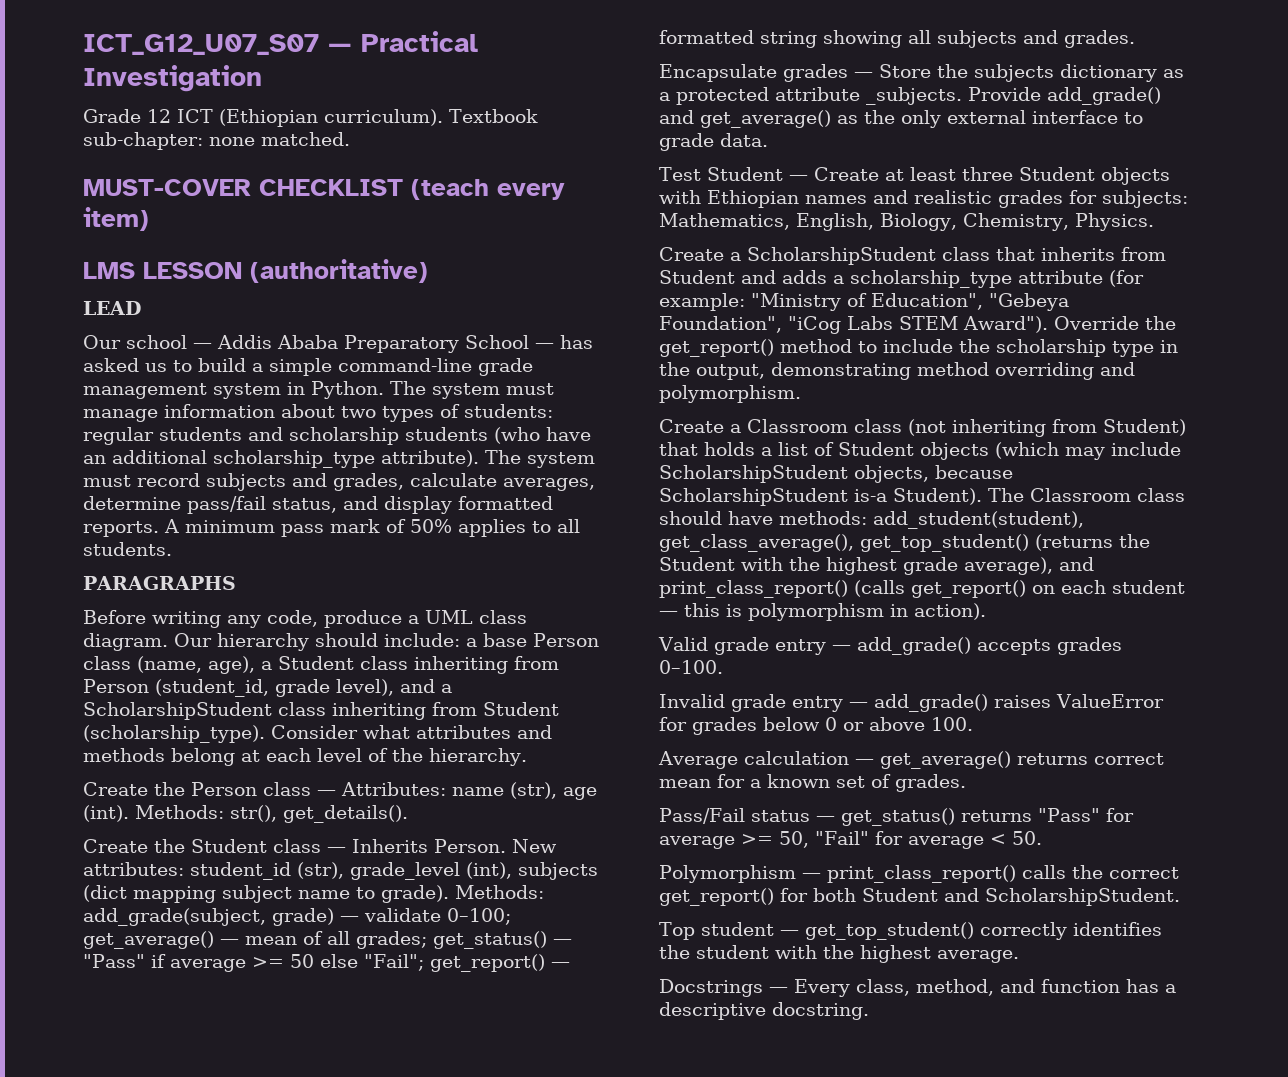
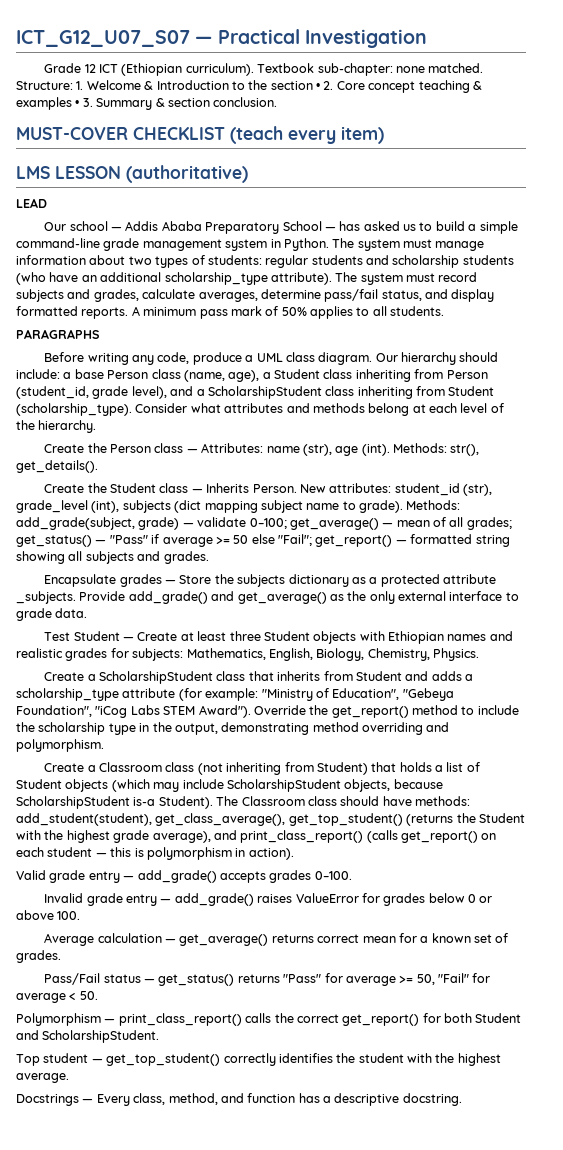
(350, 139) none -> [16,80,482,93] [16,97,278,110] Structure: 1. Welcome & Introduction to the section • 2. Core concept teaching & examples • 3. Summary & section conclusion.

